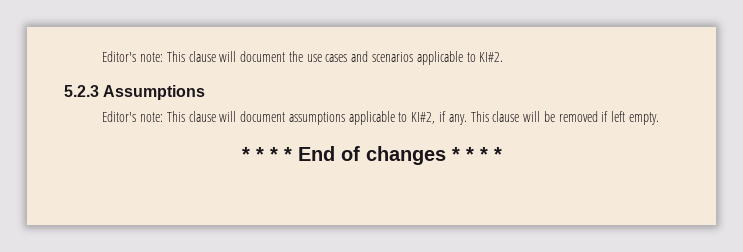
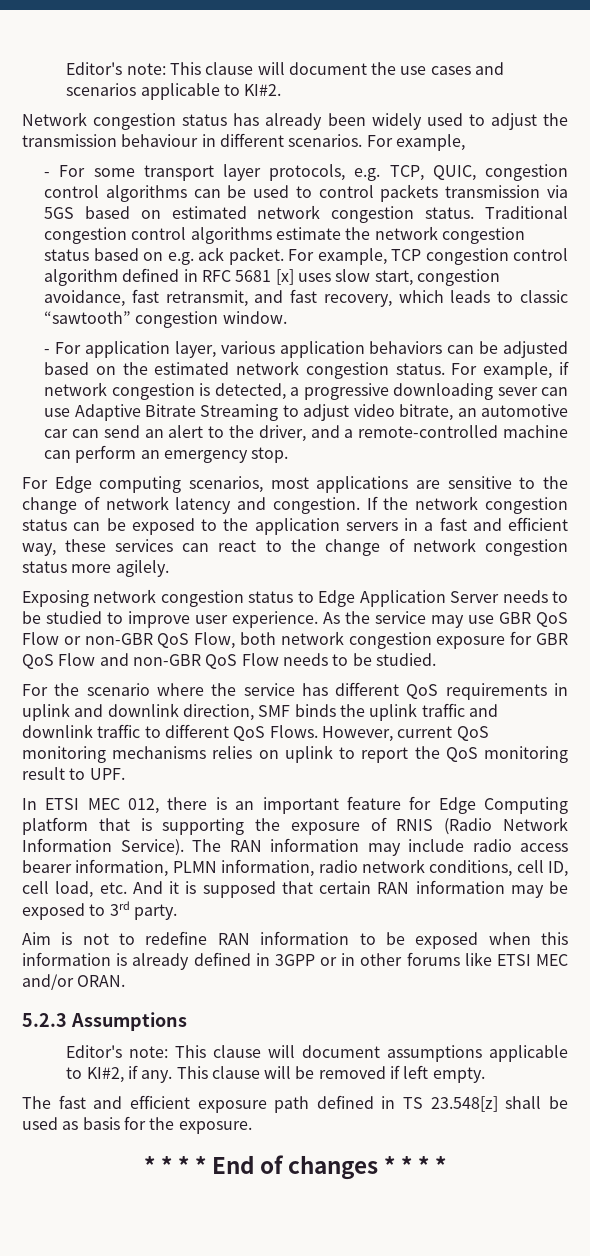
(504, 57) none -> [22,112,569,130] [22,133,465,151] [44,164,568,181] [44,184,568,202] [44,205,568,223] [44,226,526,244] [44,247,568,265] [44,268,501,286] [44,289,568,307] [44,311,287,328] [44,341,568,358] [44,361,569,379] [44,382,569,400] [44,404,569,421] [44,425,568,442] [44,445,289,463] [22,476,568,493] [22,496,568,514] [22,517,568,535] [22,538,569,556] [22,560,169,577] [22,589,569,607] [22,611,568,628] [22,631,569,649] [22,653,436,669] [22,682,568,700] [22,703,498,721] [22,724,489,742] [22,745,568,763] [22,767,125,780] [22,796,569,814] [22,817,568,835] [22,838,568,856] [22,859,568,877] [22,880,568,898] [22,901,177,920] [22,931,569,949] [22,952,568,970] [22,974,126,990] // Network congestion status has already been widely used to adjust the transmission behaviour in different scenarios. For example, // - For some transport layer protocols, e.g. TCP, QUIC, congestion control algorithms can be used to control packets transmission via 5GS based on estimated network congestion status. Traditional congestion control algorithms estimate the network congestion status based on e.g. ack packet. For example, TCP congestion control algorithm defined in RFC 5681 [x] uses slow start, congestion avoidance, fast retransmit, and fast recovery, which leads to classic “sawtooth” congestion window. // - For application layer, various application behaviors can be adjusted based on the estimated network congestion status. For example, if network congestion is detected, a progressive downloading sever can use Adaptive Bitrate Streaming to adjust video bitrate, an automotive car can send an alert to the driver, and a remote-controlled machine can perform an emergency stop. // For Edge computing scenarios, most applications are sensitive to the change of network latency and congestion. If the network congestion status can be exposed to the application servers in a fast and efficient way, these services can react to the change of network congestion status more agilely. // Exposing network congestion status to Edge Application Server needs to be studied to improve user experience. As the service may use GBR QoS Flow or non-GBR QoS Flow, both network congestion exposure for GBR QoS Flow and non-GBR QoS Flow needs to be studied. // For the scenario where the service has different QoS requirements in uplink and downlink direction, SMF binds the uplink traffic and downlink traffic to different QoS Flows. However, current QoS monitoring mechanisms relies on uplink to report the QoS monitoring result to UPF. // In ETSI MEC 012, there is an important feature for Edge Computing platform that is supporting the exposure of RNIS (Radio Network Information Service). The RAN information may include radio access bearer information, PLMN information, radio network conditions, cell ID, cell load, etc. And it is supposed that certain RAN information may be exposed to 3rd party. // Aim is not to redefine RAN information to be exposed when this information is already defined in 3GPP or in other forums like ETSI MEC and/or ORAN.
(659, 118) none -> [22,1095,568,1113] [22,1116,252,1134] // The fast and efficient exposure path defined in TS 23.548[z] shall be used as basis for the exposure.

